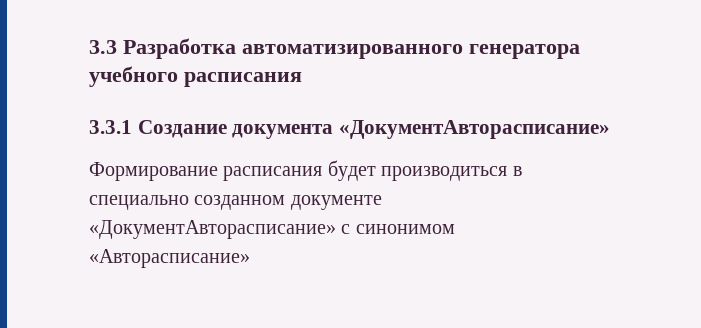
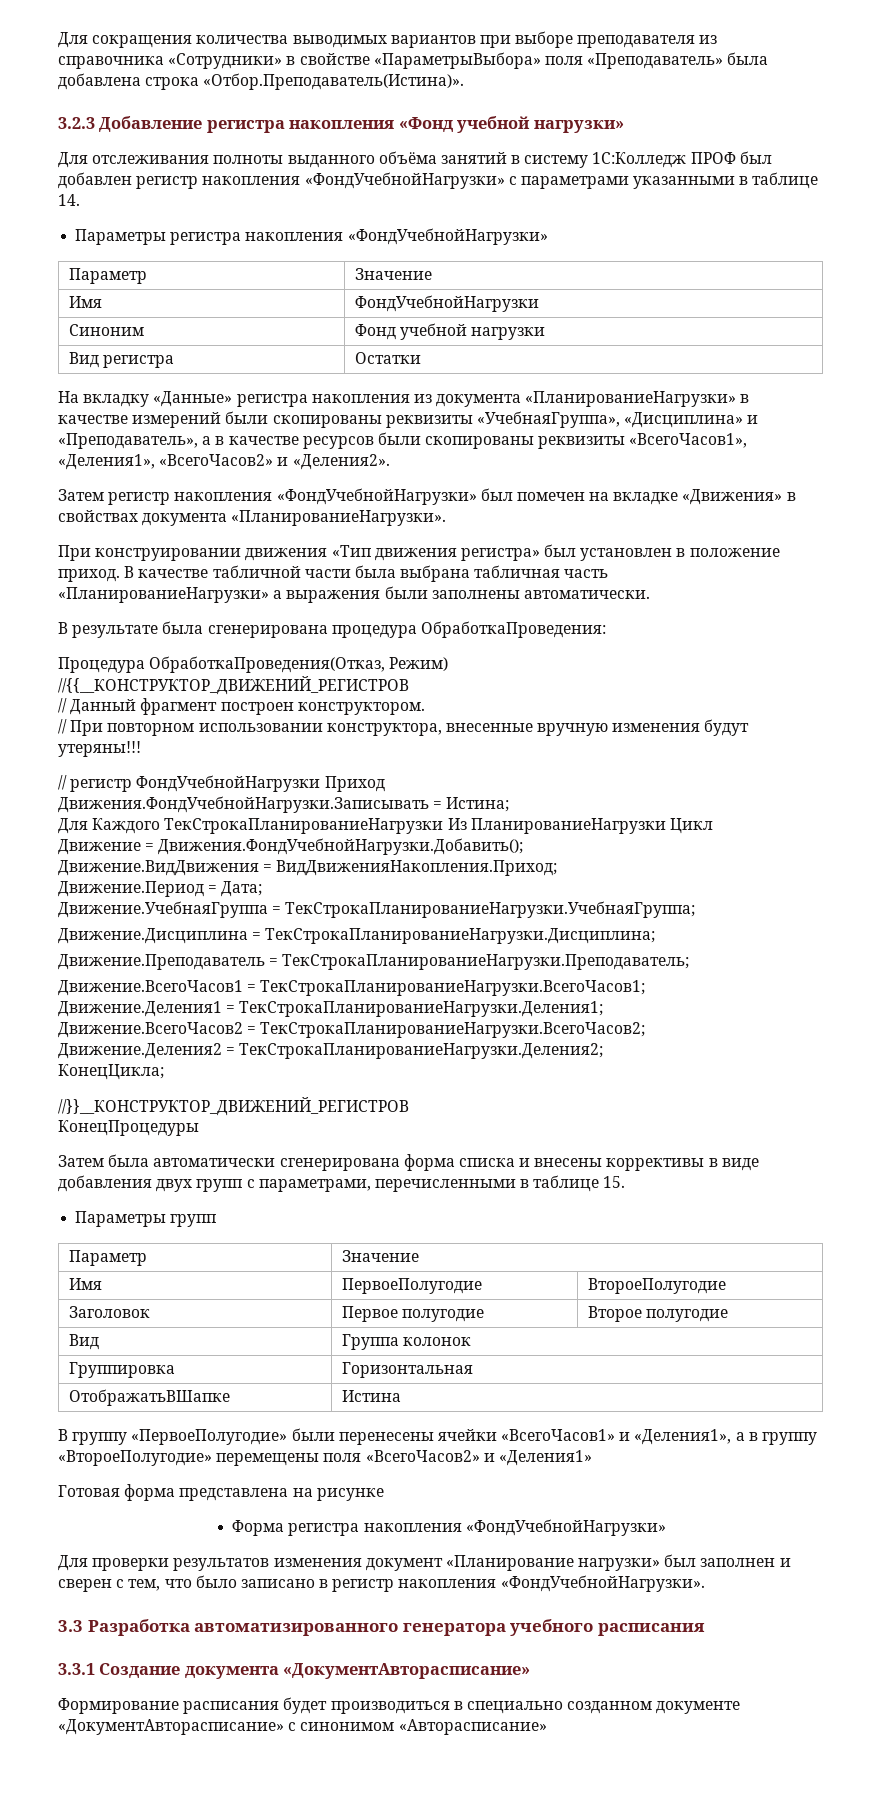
(89, 47) none -> [58,31,718,48] [58,52,769,69] [58,73,465,90] [58,116,624,133] [58,151,772,168] [58,172,819,189] [58,194,80,206] [75,228,548,245] [69,268,148,284] [355,268,433,280] [69,296,103,308] [355,295,540,312] [69,324,145,336] [355,323,546,340] [69,352,175,368] [355,352,422,364] [58,391,750,407] [58,411,759,428] [58,432,748,449] [58,454,390,470] [58,488,796,505] [58,510,447,526] [58,544,780,561] [58,565,609,582] [58,586,650,603] [58,621,606,638] [58,656,449,673] [58,676,409,695] [58,698,425,715] [58,719,750,736] [58,741,141,757] [58,775,385,792] [58,796,510,813] [58,818,713,834] [58,838,524,855] [58,860,558,876] [58,881,263,897] [58,901,696,918] [58,928,656,944] [58,954,690,970] [58,980,646,996] [58,1001,604,1017] [58,1022,646,1038] [58,1043,604,1059] [58,1064,164,1080] [58,1097,409,1116] [58,1120,199,1136] [58,1154,759,1171] [58,1175,626,1192] [75,1211,217,1227] [69,1250,148,1266] [342,1250,420,1262] [69,1278,103,1290] [342,1278,483,1294] [588,1278,727,1294] [69,1306,151,1318] [342,1306,485,1322] [588,1306,729,1322] [69,1334,100,1350] [342,1334,472,1350] [69,1362,176,1378] [342,1362,474,1378] [69,1389,231,1406] [342,1390,402,1402] [58,1428,818,1445] [58,1450,592,1466] [58,1484,384,1501] [232,1519,666,1536] [58,1554,791,1571] [58,1575,705,1592] Для сокращения количества выводимых вариантов при выборе преподавателя из справочника «Сотрудники» в свойстве «ПараметрыВыбора» поля «Преподаватель» была добавлена строка «Отбор.Преподаватель(Истина)». // 3.2.3 Добавление регистра накопления «Фонд учебной нагрузки» // Для отслеживания полноты выданного объёма занятий в систему 1С:Колледж ПРОФ был добавлен регистр накопления «ФондУчебнойНагрузки» с параметрами указанными в таблице 14. // Параметры регистра накопления «ФондУчебнойНагрузки» // Параметр | Значение // Имя | ФондУчебнойНагрузки // Синоним | Фонд учебной нагрузки // Вид регистра | Остатки // На вкладку «Данные» регистра накопления из документа «ПланированиеНагрузки» в качестве измерений были скопированы реквизиты «УчебнаяГруппа», «Дисциплина» и «Преподаватель», а в качестве ресурсов были скопированы реквизиты «ВсегоЧасов1», «Деления1», «ВсегоЧасов2» и «Деления2». // Затем регистр накопления «ФондУчебнойНагрузки» был помечен на вкладке «Движения» в свойствах документа «ПланированиеНагрузки». // При конструировании движения «Тип движения регистра» был установлен в положение приход. В качестве табличной части была выбрана табличная часть «ПланированиеНагрузки» а выражения были заполнены автоматически. // В результате была сгенерирована процедура ОбработкаПроведения: // Процедура ОбработкаПроведения(Отказ, Режим) // //{{__КОНСТРУКТОР_ДВИЖЕНИЙ_РЕГИСТРОВ // // Данный фрагмент построен конструктором. // // При повторном использовании конструктора, внесенные вручную изменения будут утеряны!!! // // регистр ФондУчебнойНагрузки Приход // Движения.ФондУчебнойНагрузки.Записывать = Истина; // Для Каждого ТекСтрокаПланированиеНагрузки Из ПланированиеНагрузки Цикл // Движение = Движения.ФондУчебнойНагрузки.Добавить(); // Движение.ВидДвижения = ВидДвиженияНакопления.Приход; // Движение.Период = Дата; // Движение.УчебнаяГруппа = ТекСтрокаПланированиеНагрузки.УчебнаяГруппа; // Движение.Дисциплина = ТекСтрокаПланированиеНагрузки.Дисциплина; // Движение.Преподаватель = ТекСтрокаПланированиеНагрузки.Преподаватель; // Движение.ВсегоЧасов1 = ТекСтрокаПланированиеНагрузки.ВсегоЧасов1; // Движение.Деления1 = ТекСтрокаПланированиеНагрузки.Деления1; // Движение.ВсегоЧасов2 = ТекСтрокаПланированиеНагрузки.ВсегоЧасов2; // Движение.Деления2 = ТекСтрокаПланированиеНагрузки.Деления2; // КонецЦикла; // //}}__КОНСТРУКТОР_ДВИЖЕНИЙ_РЕГИСТРОВ // КонецПроцедуры // Затем была автоматически сгенерирована форма списка и внесены коррективы в виде добавления двух групп с параметрами, перечисленными в таблице 15. // Параметры групп // Параметр | Значение // Имя | ПервоеПолугодие | ВтороеПолугодие // Заголовок | Первое полугодие | Второе полугодие // Вид | Группа колонок // Группировка | Горизонтальная // ОтображатьВШапке | Истина // В группу «ПервоеПолугодие» были перенесены ячейки «ВсегоЧасов1» и «Деления1», а в группу «ВтороеПолугодие» перемещены поля «ВсегоЧасов2» и «Деления1» // Готовая форма представлена на рисунке // Форма регистра накопления «ФондУчебнойНагрузки» // Для проверки результатов изменения документ «Планирование нагрузки» был заполнен и сверен с тем, что было записано в регистр накопления «ФондУчебнойНагрузки». //

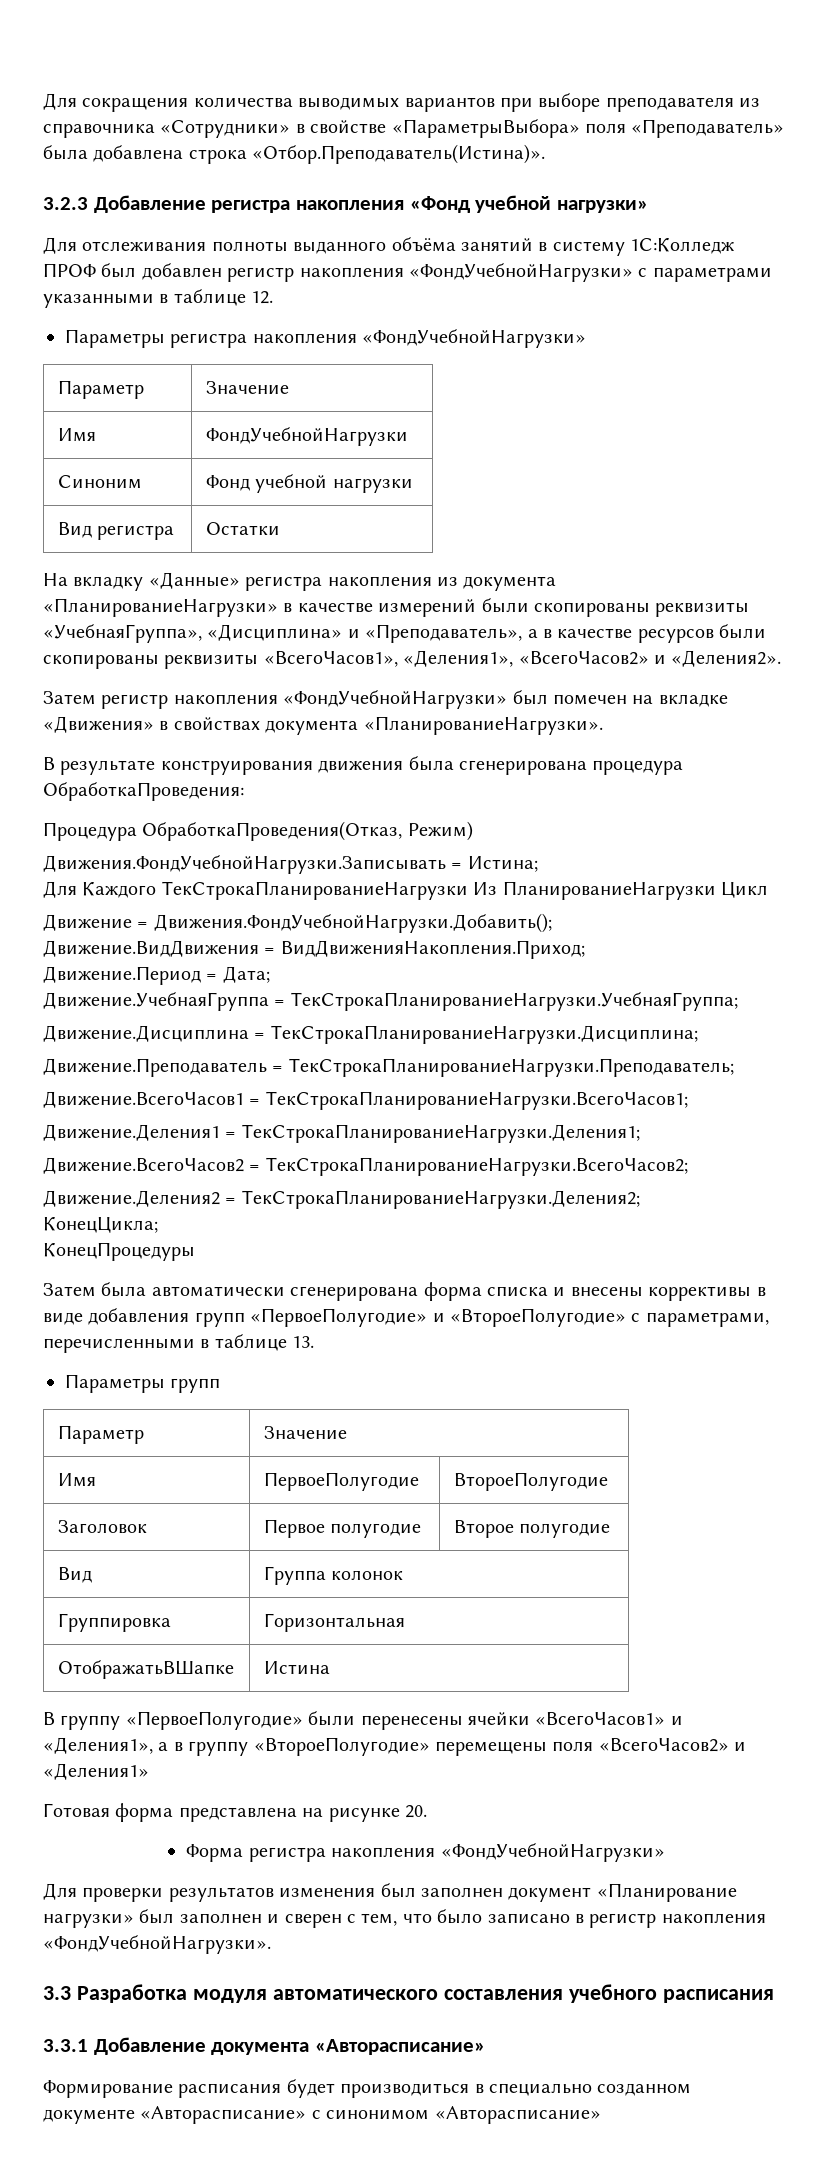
[58,194,80,206] 14. -> [251,291,274,304] 12.
[58,544,780,561] [58,565,609,582] [58,586,650,603] // При конструировании движения «Тип движения регистра» был установлен в положение приход. В качестве табличной части была выбрана табличная часть «ПланированиеНагрузки» а выражения были заполнены автоматически. -> (603, 725) none
(159, 631) none -> [160,760,404,775] конструирования движения
[58,676,409,695] [58,698,425,715] [58,719,750,736] [58,741,141,757] [58,775,385,792] // //{{__КОНСТРУКТОР_ДВИЖЕНИЙ_РЕГИСТРОВ // // Данный фрагмент построен конструктором. // // При повторном использовании конструктора, внесенные вручную изменения будут утеряны!!! // // регистр ФондУчебнойНагрузки Приход -> (473, 831) none
[58,1097,409,1116] // //}}__КОНСТРУКТОР_ДВИЖЕНИЙ_РЕГИСТРОВ -> (158, 1225) none
[156,1179,243,1192] двух групп -> [194,1308,626,1327] групп «ПервоеПолугодие» и «ВтороеПолугодие»
[603,1176,626,1188] 15. -> [292,1336,315,1348] 13.
(384, 1494) none -> [404,1805,427,1818] 20.
(362, 1562) none -> [380,1883,503,1898] был заполнен
[194,1623,506,1636] автоматизированного генератора -> [192,1989,563,2003] модуля автоматического составления
[99,1663,531,1679] Создание документа «ДокументАвторасписание» -> [93,2037,486,2055] Добавление документа «Авторасписание»
[58,1719,284,1735] «ДокументАвторасписание» -> [140,2106,307,2124] «Авторасписание»

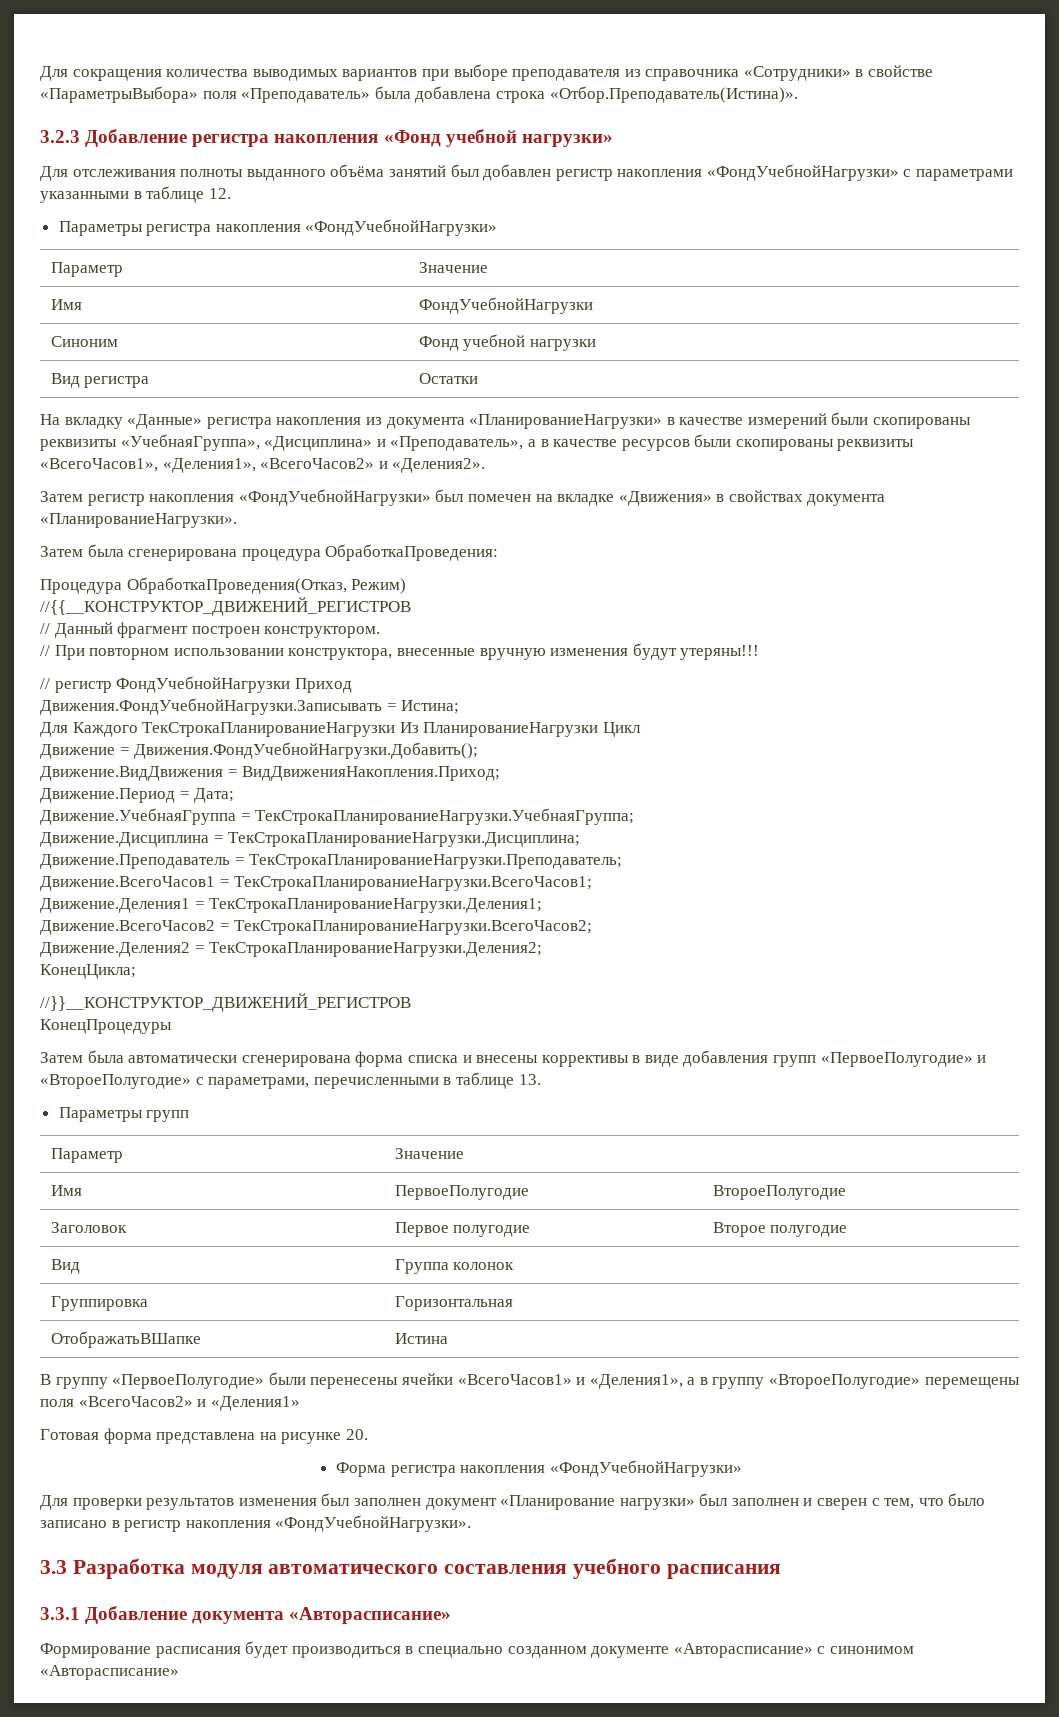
[538,238,735,256] [43,263,96,277] в систему 1С:Колледж ПРОФ -> (446, 171) none
[43,757,404,775] В результате конструирования движения -> [40,546,83,557] Затем
(473, 831) none -> [40,597,411,616] [40,622,381,638] [40,643,760,660] [40,676,352,693] // //{{__КОНСТРУКТОР_ДВИЖЕНИЙ_РЕГИСТРОВ // // Данный фрагмент построен конструктором. // // При повторном использовании конструктора, внесенные вручную изменения будут утеряны!!! // // регистр ФондУчебнойНагрузки Приход
(158, 1225) none -> [40,993,411,1012] // //}}__КОНСТРУКТОР_ДВИЖЕНИЙ_РЕГИСТРОВ

